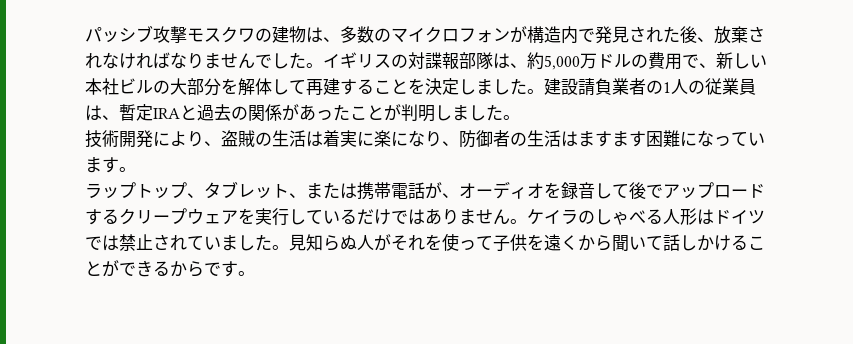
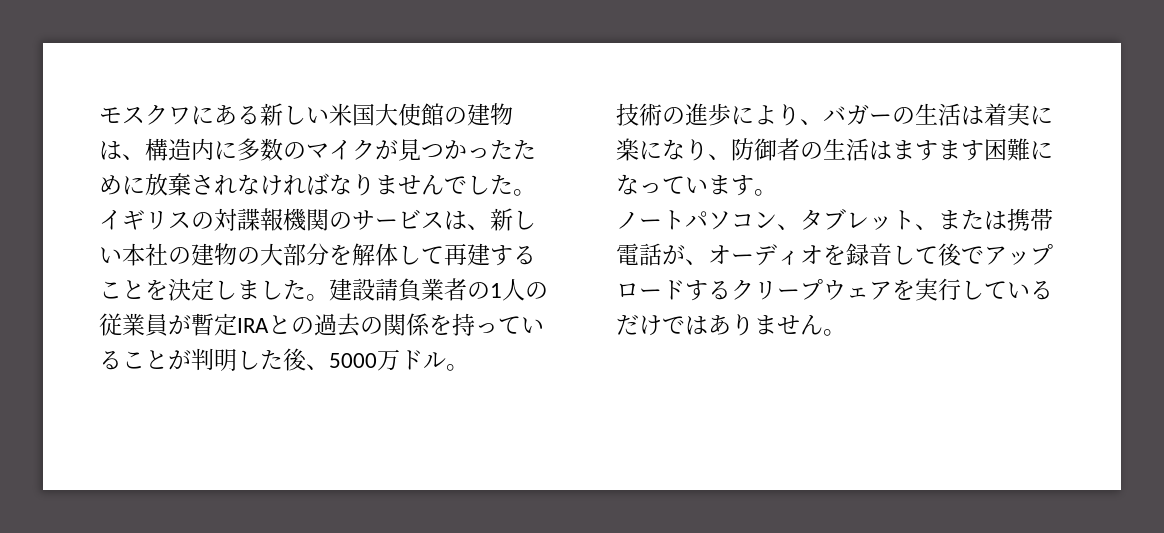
[85,25,255,43] パッシブ攻撃モスクワ -> [99,103,444,126] モスクワにある新しい米国大使館
(340, 39) none -> [145,138,237,161] 構造内に
[442,26,714,44] ロフォンが構造内で発見された後、 -> [375,138,536,161] [99,175,145,195] が見つかったために
[459,52,699,70] 部隊は、約5,000万ドルの費用で -> [283,208,467,231] 機関のサービスは
[119,78,153,94] ビル -> [168,243,237,266] の建物
[85,105,119,121] は、 -> [168,315,191,335] が
(197, 112) none -> [291,317,314,334] の
[282,104,503,122] があったことが判明しました -> [429,313,544,336] [99,348,446,371] を持っていることが判明した後、5000万ドル
[119,130,153,148] 開発 -> [662,103,731,126] の進歩
[221,130,255,147] 盗賊 -> [823,104,892,125] バガー
[85,182,187,199] ラップトップ -> [616,210,777,230] ノートパソコン
[527,208,765,225] [85,233,765,252] [85,260,255,277] ケイラのしゃべる人形はドイツでは禁止されていました。見知らぬ人がそれを使って子供を遠くから聞いて話しかけることができるからです。 -> (846, 332) none

